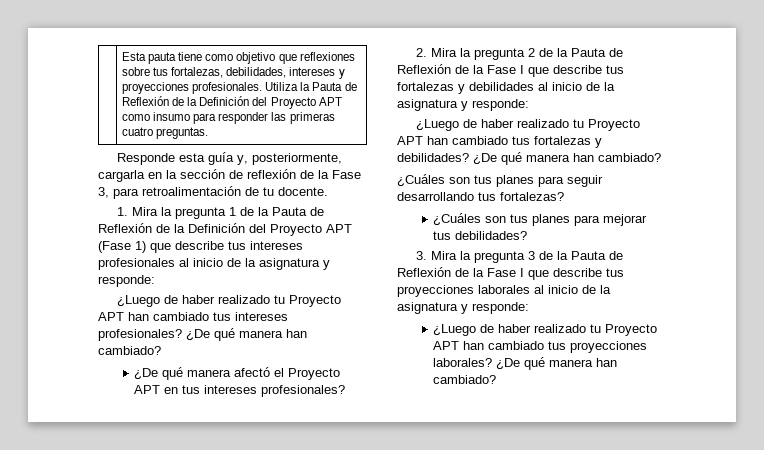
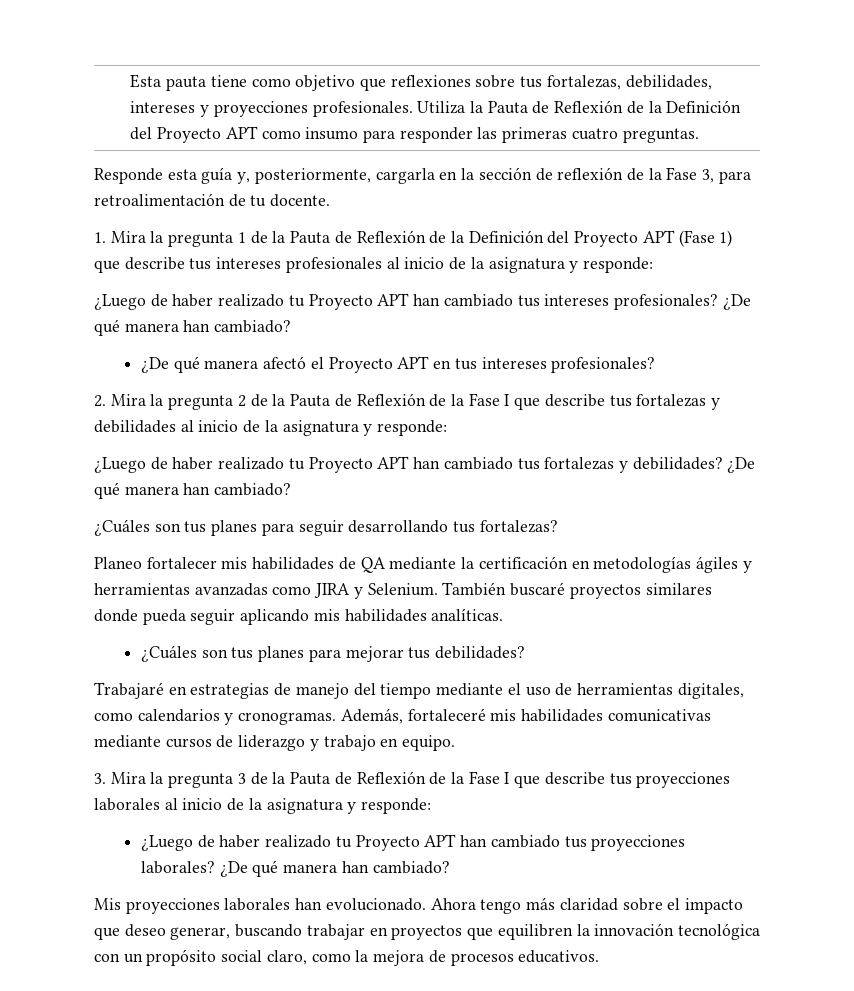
(564, 196) none -> [94,556,752,573] [94,582,712,599] [94,608,504,625] // Planeo fortalecer mis habilidades de QA mediante la certificación en metodologías ágiles y herramientas avanzadas como JIRA y Selenium. También buscaré proyectos similares donde pueda seguir aplicando mis habilidades analíticas.
(528, 235) none -> [94,682,744,699] [94,708,711,725] [94,735,456,751] // Trabajaré en estrategias de manejo del tiempo mediante el uso de herramientas digitales, como calendarios y cronogramas. Además, fortaleceré mis habilidades comunicativas mediante cursos de liderazgo y trabajo en equipo.
(497, 379) none -> [94,897,743,914] [94,923,760,940] [94,949,600,966] // Mis proyecciones laborales han evolucionado. Ahora tengo más claridad sobre el impacto que deseo generar, buscando trabajar en proyectos que equilibren la innovación tecnológica con un propósito social claro, como la mejora de procesos educativos.

